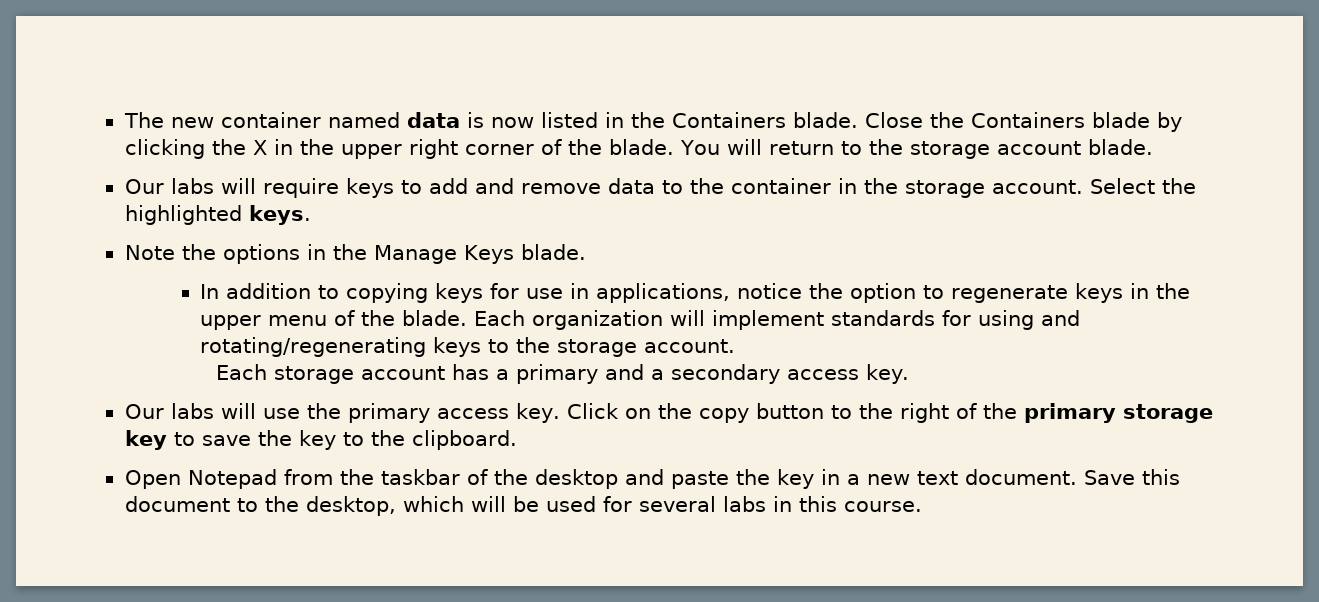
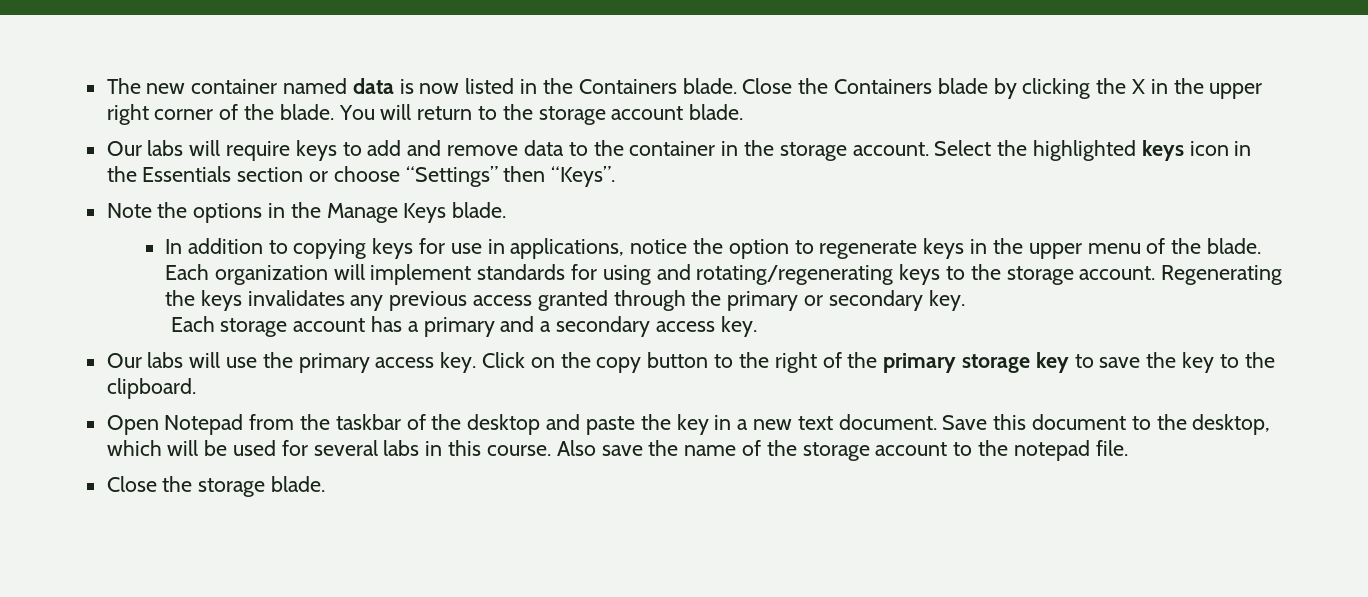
[248,205,311,225] keys. -> [1141,140,1252,161] [106,166,616,187] keys icon in the Essentials section or choose “Settings” then “Keys”.
(736, 346) none -> [1161,265,1283,285] [165,290,965,311] Regenerating the keys invalidates any previous access granted through the primary or secondary key.
(922, 506) none -> [556,440,1128,461] [106,476,326,497] Also save the name of the storage account to the notepad file. // Close the storage blade.

